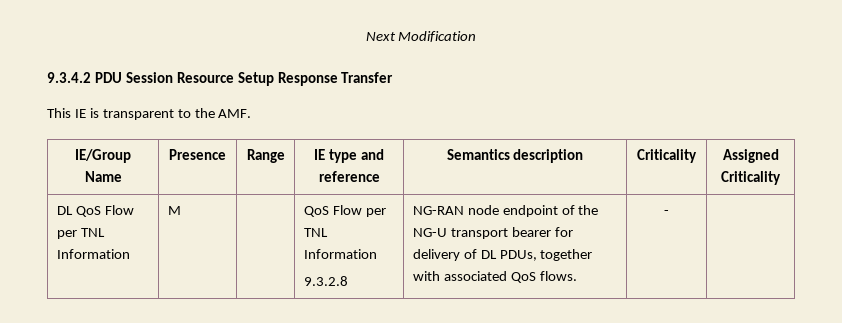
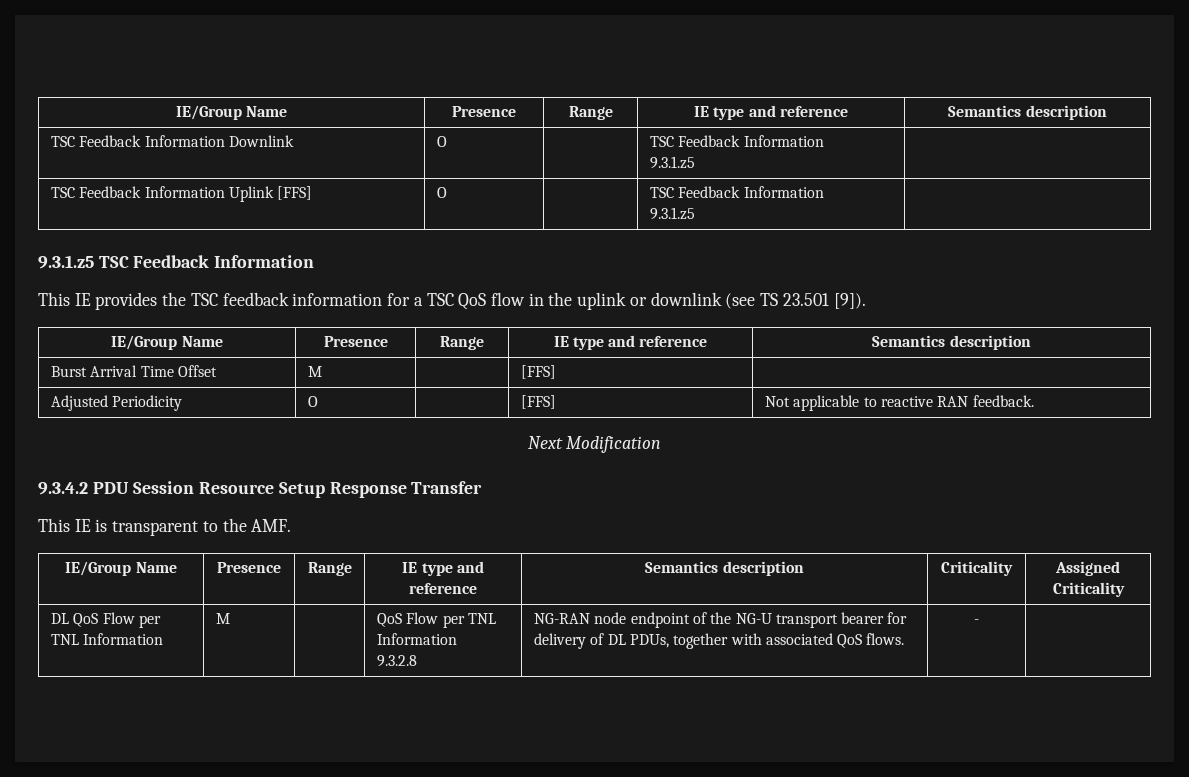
(365, 36) none -> [175,105,288,120] [451,106,516,117] [568,106,613,120] [694,105,848,120] [948,105,1107,120] [50,135,294,147] [436,136,447,147] [649,135,824,147] [649,156,695,169] [50,186,313,202] [436,187,447,198] [649,186,824,198] [649,207,695,220] [38,255,315,269] [38,292,866,310] [111,335,223,350] [323,336,388,347] [439,336,484,350] [553,335,708,350] [872,335,1031,350] [50,365,217,377] [307,366,322,377] [520,365,556,379] [50,395,183,411] [307,396,318,407] [520,395,556,409] [764,395,1034,411] IE/Group Name | Presence | Range | IE type and reference | Semantics description // TSC Feedback Information Downlink | O | | TSC Feedback Information // 9.3.1.z5 | // TSC Feedback Information Uplink [FFS] | O | | TSC Feedback Information // 9.3.1.z5 | // 9.3.1.z5 TSC Feedback Information // This IE provides the TSC feedback information for a TSC QoS flow in the uplink or downlink (see TS 23.501 [9]). // IE/Group Name | Presence | Range | IE type and reference | Semantics description // Burst Arrival Time Offset | M | | [FFS] | // Adjusted Periodicity | O | | [FFS] | Not applicable to reactive RAN feedback. //

